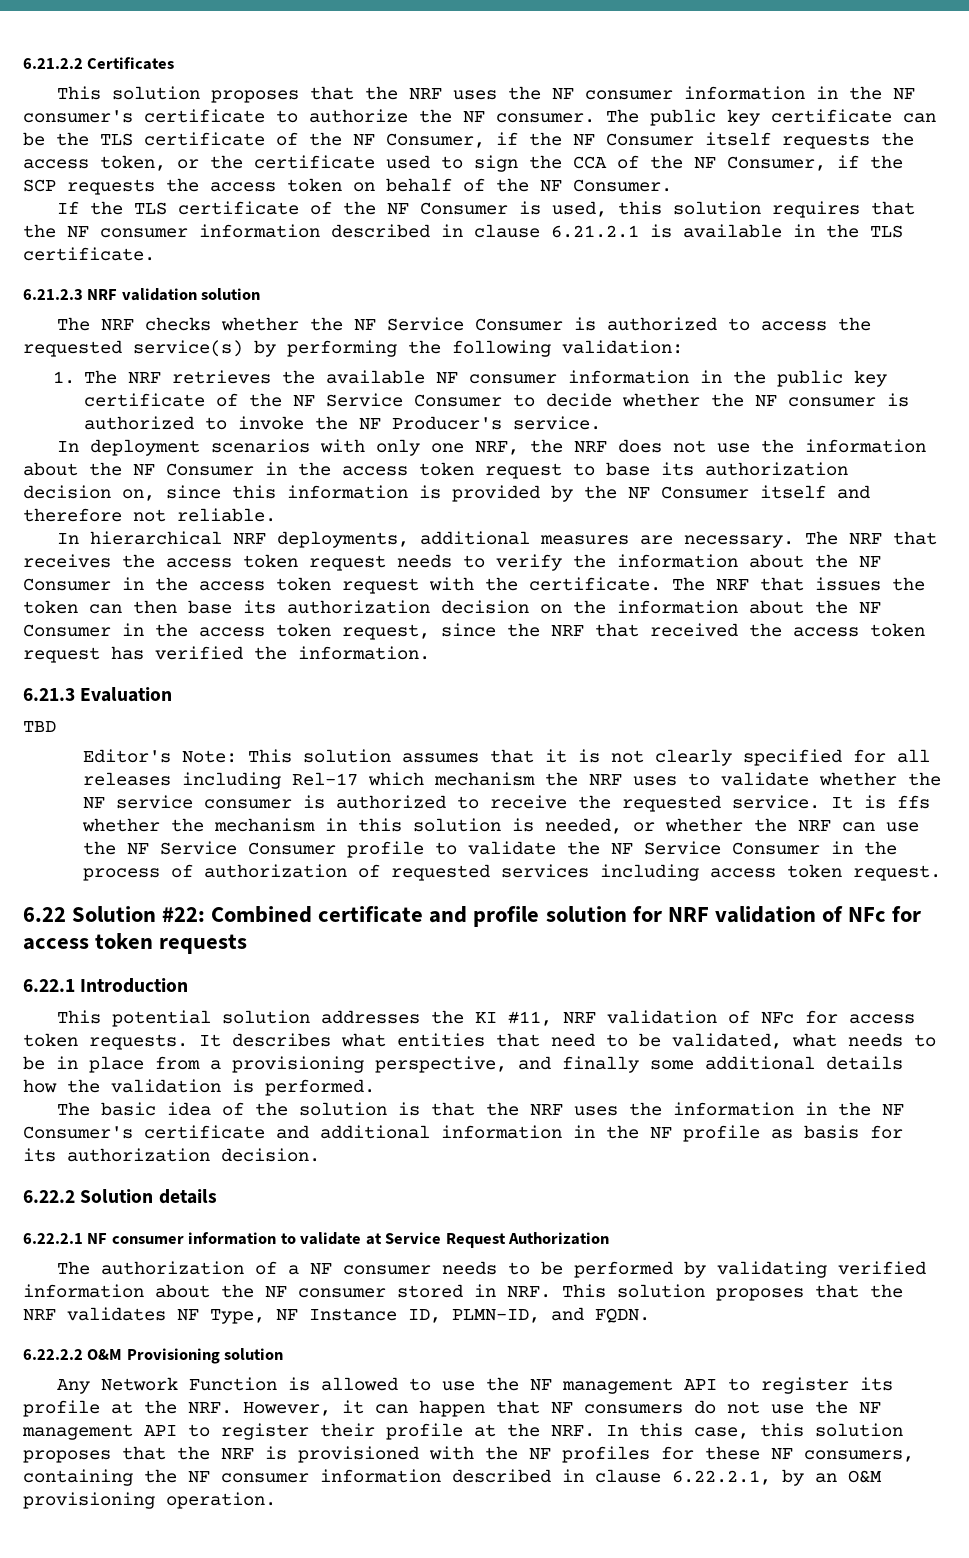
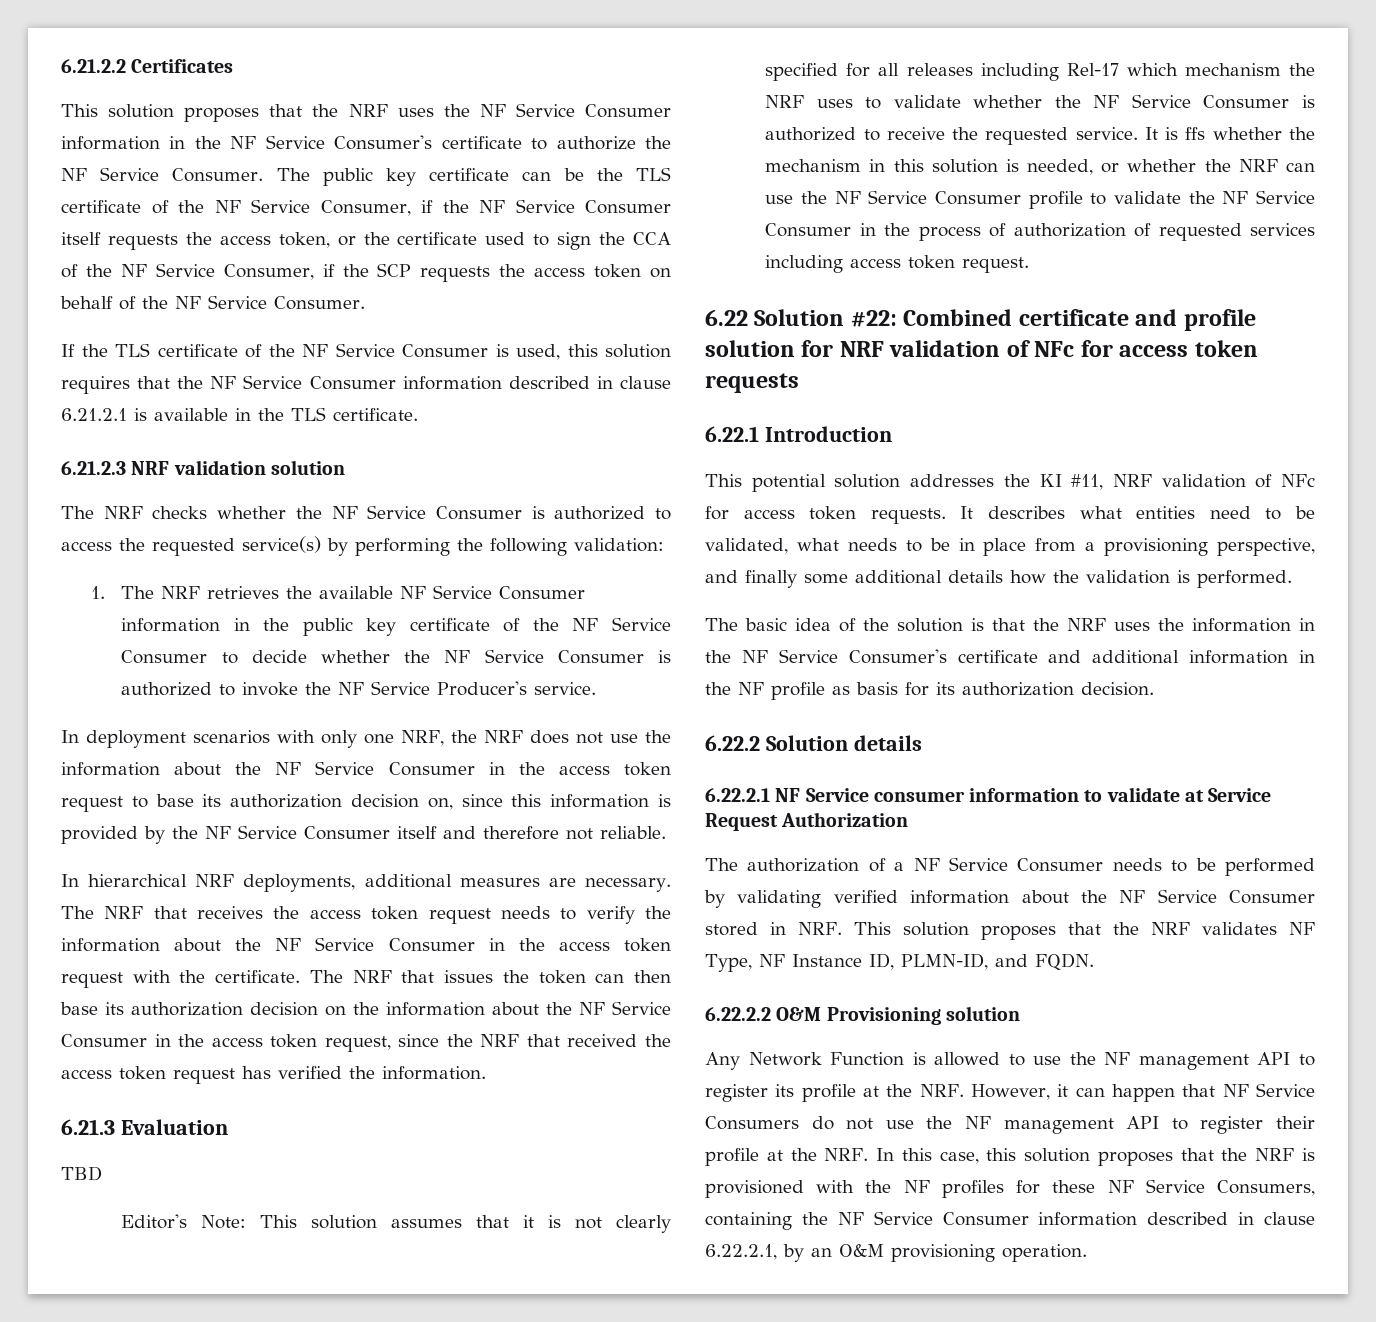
[584,86,915,100] [23,110,133,123] consumer information in the NF consumer's -> [515,103,672,118] [61,135,433,150] Service Consumer information in the NF Service Consumer's
[496,113,595,123] consumer. -> [100,167,264,182] Service Consumer.
(375, 140) none -> [251,199,311,213] Service
(595, 140) none -> [515,199,575,213] Service
(716, 163) none -> [155,263,215,277] Service
(562, 186) none -> [208,295,267,309] Service
(409, 209) none -> [335,343,395,357] Service
[100,228,188,238] consumer -> [243,375,396,390] Service Consumer
[469,374,558,384] consumer -> [433,585,586,600] Service Consumer
[788,397,877,407] consumer -> [484,649,644,664] Service Consumer
(382, 424) none -> [371,681,431,695] Service
(155, 470) none -> [315,761,375,775] Service
(650, 493) none -> [238,825,297,839] Service
(881, 562) none -> [315,937,375,951] Service
(881, 608) none -> [612,1001,671,1015] Service
[115,795,292,809] service consumer -> [1131,94,1290,109] Service Consumer
[496,1033,540,1047] that -> (1196, 512) none
(904, 1110) none -> [778,649,838,663] Service
(108, 1238) none -> [805,788,869,802] Service
[342,1265,431,1275] consumer -> [949,857,1104,872] Service Consumer
[298,1288,386,1298] consumer -> [1157,889,1315,904] Service Consumer
[584,1404,683,1414] consumers -> [1256,1083,1315,1097] [705,1116,799,1130] Service Consumers
[804,1450,914,1462] consumers, -> [1145,1179,1315,1196] Service Consumers,
[221,1473,309,1483] consumer -> [873,1211,1029,1226] Service Consumer

